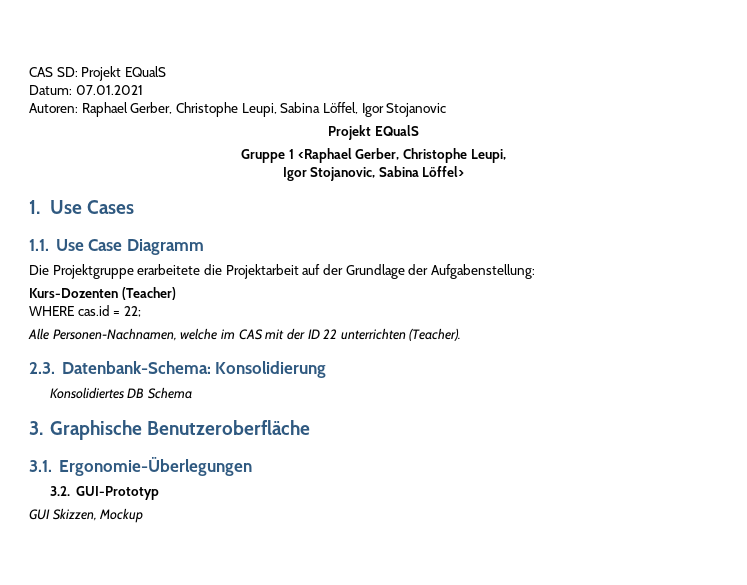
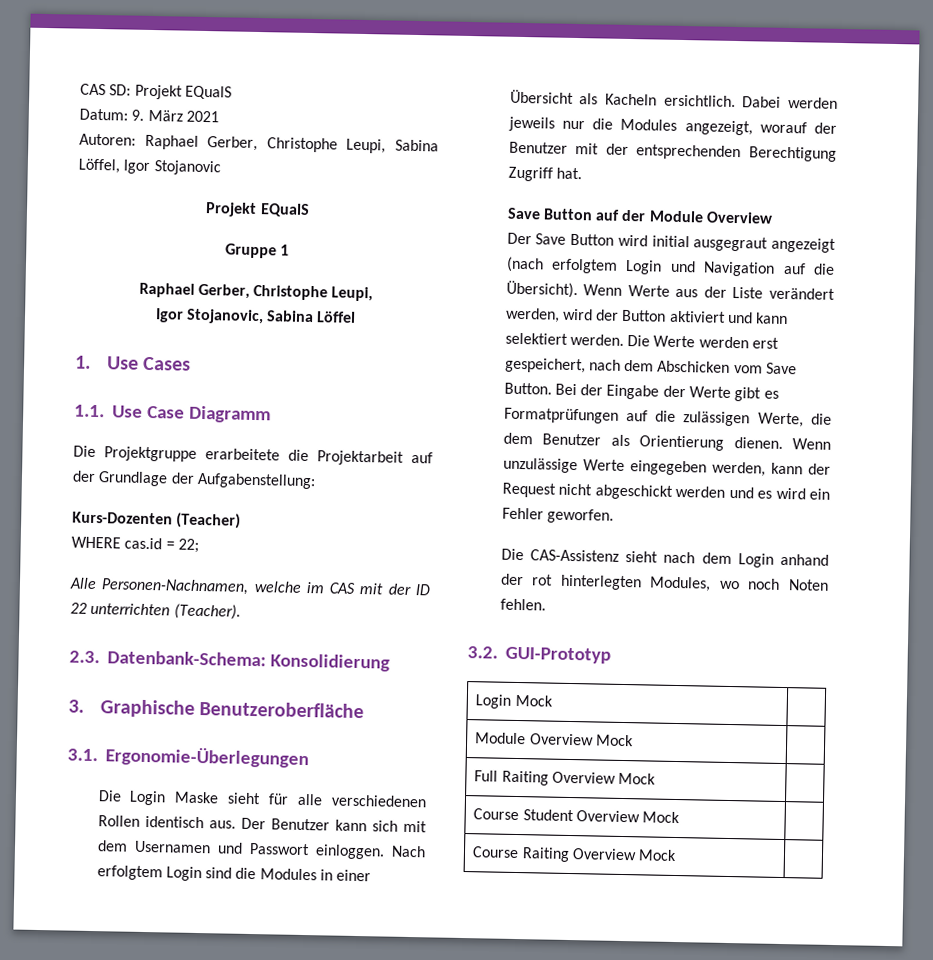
[75,85,143,95] 07.01.2021 -> [131,109,219,123] 9. März 2021
[297,148,352,163] <Raphael -> [138,282,195,298] // Raphael
[422,166,465,177] Löffel> -> [316,311,357,323] Löffel
[49,387,192,399] // Konsolidiertes DB Schema -> (390, 662) none
[49,486,160,500] [29,508,144,523] 3.2. GUI-Prototyp // GUI Skizzen, Mockup -> [97,790,427,808] [97,815,427,833] [96,840,426,860] [96,865,372,882] [509,89,838,109] [507,116,837,136] [508,141,837,162] [507,166,582,182] [506,207,774,224] [506,232,836,253] [505,256,835,277] [505,280,835,300] [504,307,789,325] [504,332,780,349] [504,357,798,375] [503,382,779,402] [503,407,832,428] [502,432,831,451] [502,457,831,477] [501,482,830,500] [501,507,614,524] [500,548,829,568] [500,573,829,592] [499,598,546,611] [467,646,611,664] [475,694,553,709] [475,732,635,747] [474,770,657,786] [473,808,681,824] [472,846,678,862] Die Login Maske sieht für alle verschiedenen Rollen identisch aus. Der Benutzer kann sich mit dem Usernamen und Passwort einloggen. Nach erfolgtem Login sind die Modules in einer Übersicht als Kacheln ersichtlich. Dabei werden jeweils nur die Modules angezeigt, worauf der Benutzer mit der entsprechenden Berechtigung Zugriff hat. // Save Button auf der Module Overview // Der Save Button wird initial ausgegraut angezeigt (nach erfolgtem Login und Navigation auf die Übersicht). Wenn Werte aus der Liste verändert werden, wird der Button aktiviert und kann selektiert werden. Die Werte werden erst gespeichert, nach dem Abschicken vom Save Button. Bei der Eingabe der Werte gibt es Formatprüfungen auf die zulässigen Werte, die dem Benutzer als Orientierung dienen. Wenn unzulässige Werte eingegeben werden, kann der Request nicht abgeschickt werden und es wird ein Fehler geworfen. // Die CAS-Assistenz sieht nach dem Login anhand der rot hinterlegten Modules, wo noch Noten fehlen. // 3.2. GUI-Prototyp // Login Mock | // Module Overview Mock | // Full Raiting Overview Mock | // Course Student Overview Mock | // Course Raiting Overview Mock |

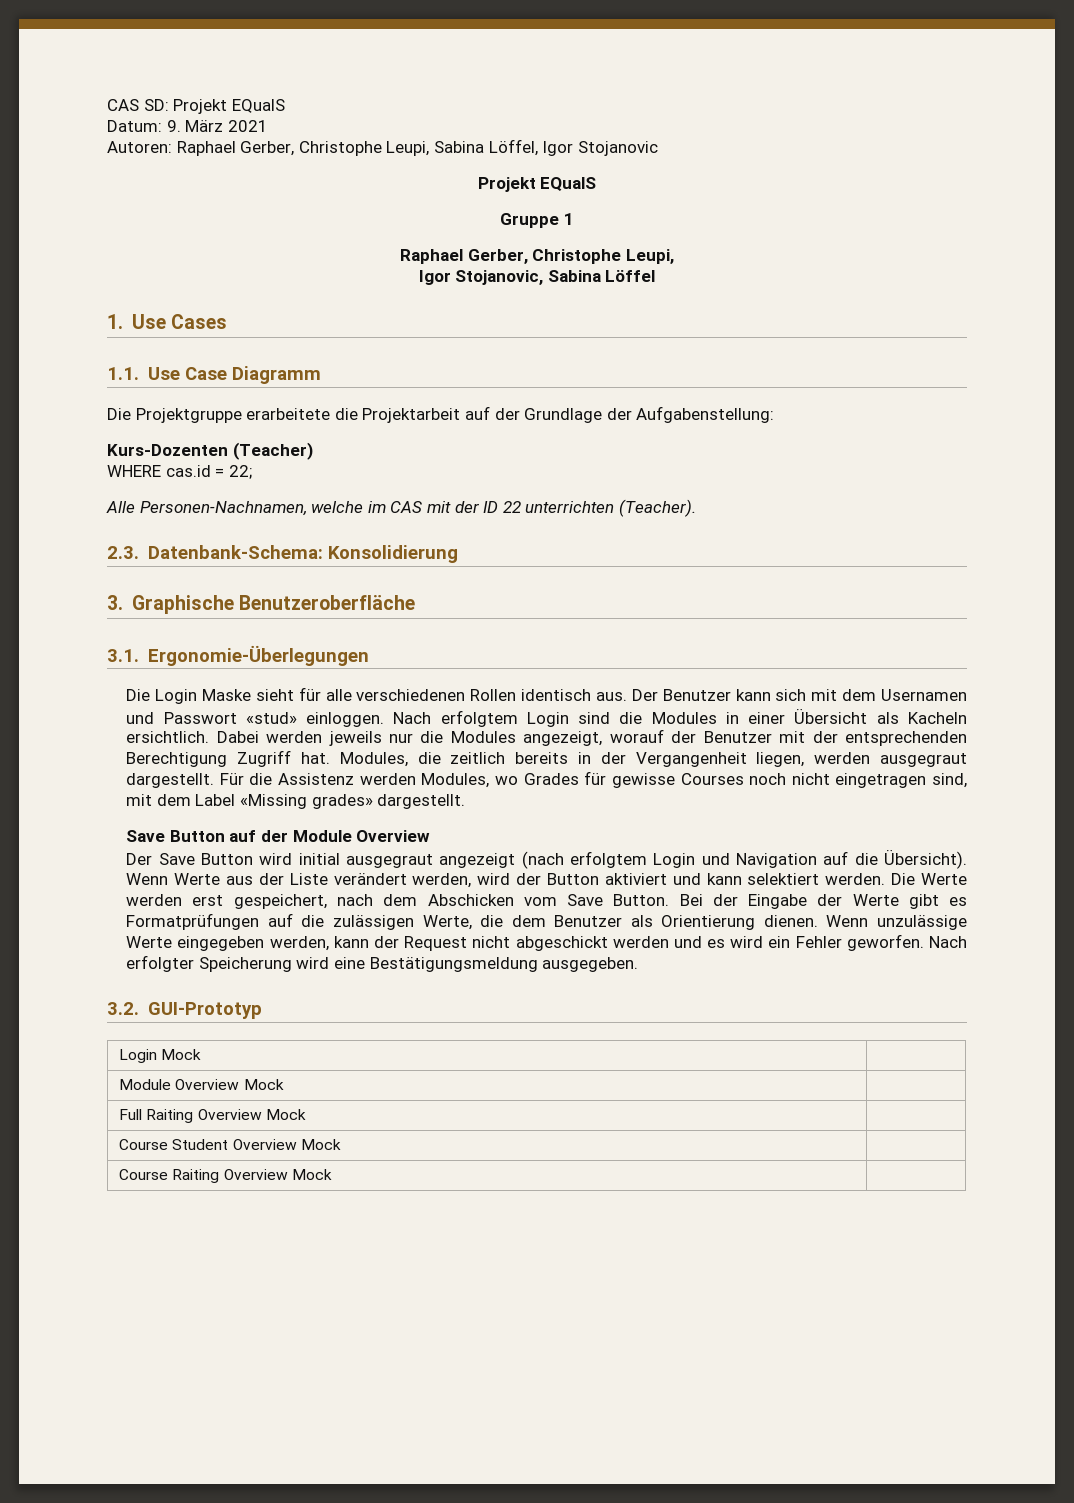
(310, 849) none -> [245,712,297,724] «stud»
(582, 173) none -> [339,752,967,767] [126,771,967,788] [126,794,466,809] Modules, die zeitlich bereits in der Vergangenheit liegen, werden ausgegraut dargestellt. Für die Assistenz werden Modules, wo Grades für gewisse Courses noch nicht eingetragen sind, mit dem Label «Missing grades» dargestellt.
[500,548,829,568] [500,573,829,592] [499,598,546,611] // Die CAS-Assistenz sieht nach dem Login anhand der rot hinterlegten Modules, wo noch Noten fehlen. -> [929,936,967,948] [126,955,639,972] Nach erfolgter Speicherung wird eine Bestätigungsmeldung ausgegeben.

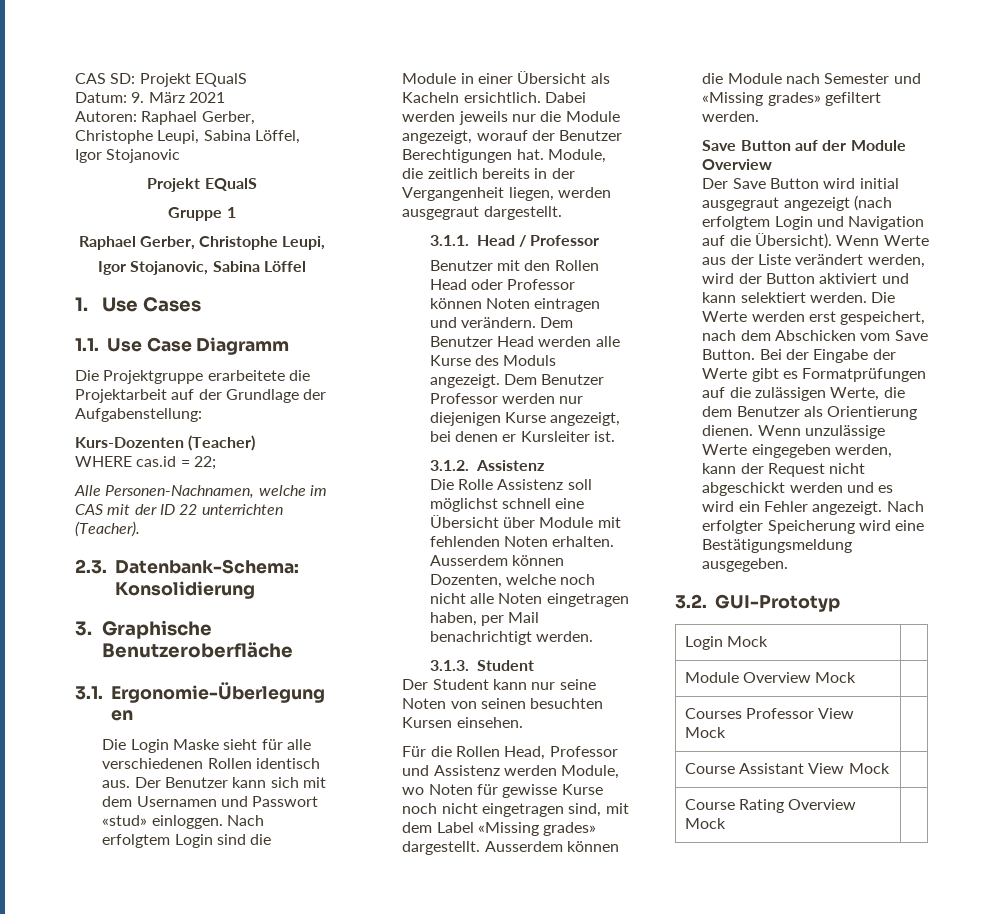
[651,712,717,724] Modules -> [402,73,457,84] Module
[450,731,516,743] Modules -> [565,111,620,122] Module
[779,731,967,746] [126,750,408,767] mit der entsprechenden Berechtigung Zugriff hat. Modules, -> [402,149,606,163] Berechtigungen hat. Module,
[219,773,579,788] Für die Assistenz werden Modules, wo Grades -> [429,235,600,247] [429,260,599,271] [429,279,576,290] [429,298,601,312] [429,317,574,328] [429,336,620,347] [429,355,557,366] [429,374,605,388] [429,393,584,404] [429,412,621,426] [429,431,615,442] [429,460,544,471] [429,479,592,490] [429,498,585,512] [429,515,621,528] [429,536,615,547] [429,555,564,566] [429,574,596,588] [429,593,629,607] [429,612,540,626] [429,631,593,645] [429,660,534,671] [402,679,596,690] [402,698,604,709] [402,717,523,728] [402,746,618,760] [402,765,620,779] [402,784,473,795] // 3.1.1. Head / Professor // Benutzer mit den Rollen Head oder Professor können Noten eintragen und verändern. Dem Benutzer Head werden alle Kurse des Moduls angezeigt. Dem Benutzer Professor werden nur diejenigen Kurse angezeigt, bei denen er Kursleiter ist. // 3.1.2. Assistenz // Die Rolle Assistenz soll möglichst schnell eine Übersicht über Module mit fehlenden Noten erhalten. Ausserdem können Dozenten, welche noch nicht alle Noten eingetragen haben, per Mail benachrichtigt werden. // 3.1.3. Student // Der Student kann nur seine Noten von seinen besuchten Kursen einsehen. // Für die Rollen Head, Professor und Assistenz werden Module, wo Noten
[680,773,744,785] Courses -> [561,784,603,795] Kurse
(466, 801) none -> [484,841,619,852] [702,73,921,84] [702,92,881,106] [702,111,760,122] Ausserdem können die Module nach Semester und «Missing grades» gefiltert werden.
[846,934,924,951] geworfen. -> [812,501,883,515] angezeigt.
[119,1109,306,1123] [119,1139,341,1150] [119,1169,220,1183] Full Raiting Overview Mock | // Course Student Overview Mock | // Course Raiting -> [684,708,855,719] [684,727,726,738] [684,763,890,774] [684,799,785,813] Courses Professor View Mock | // Course Assistant View Mock | // Course Rating

